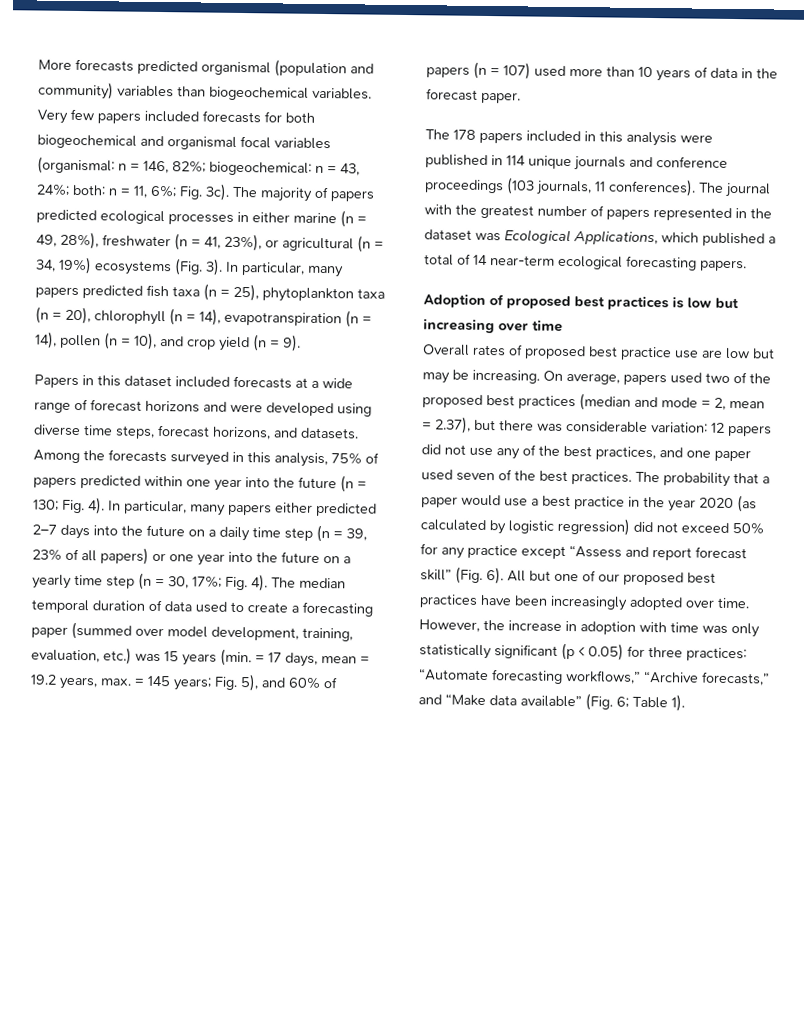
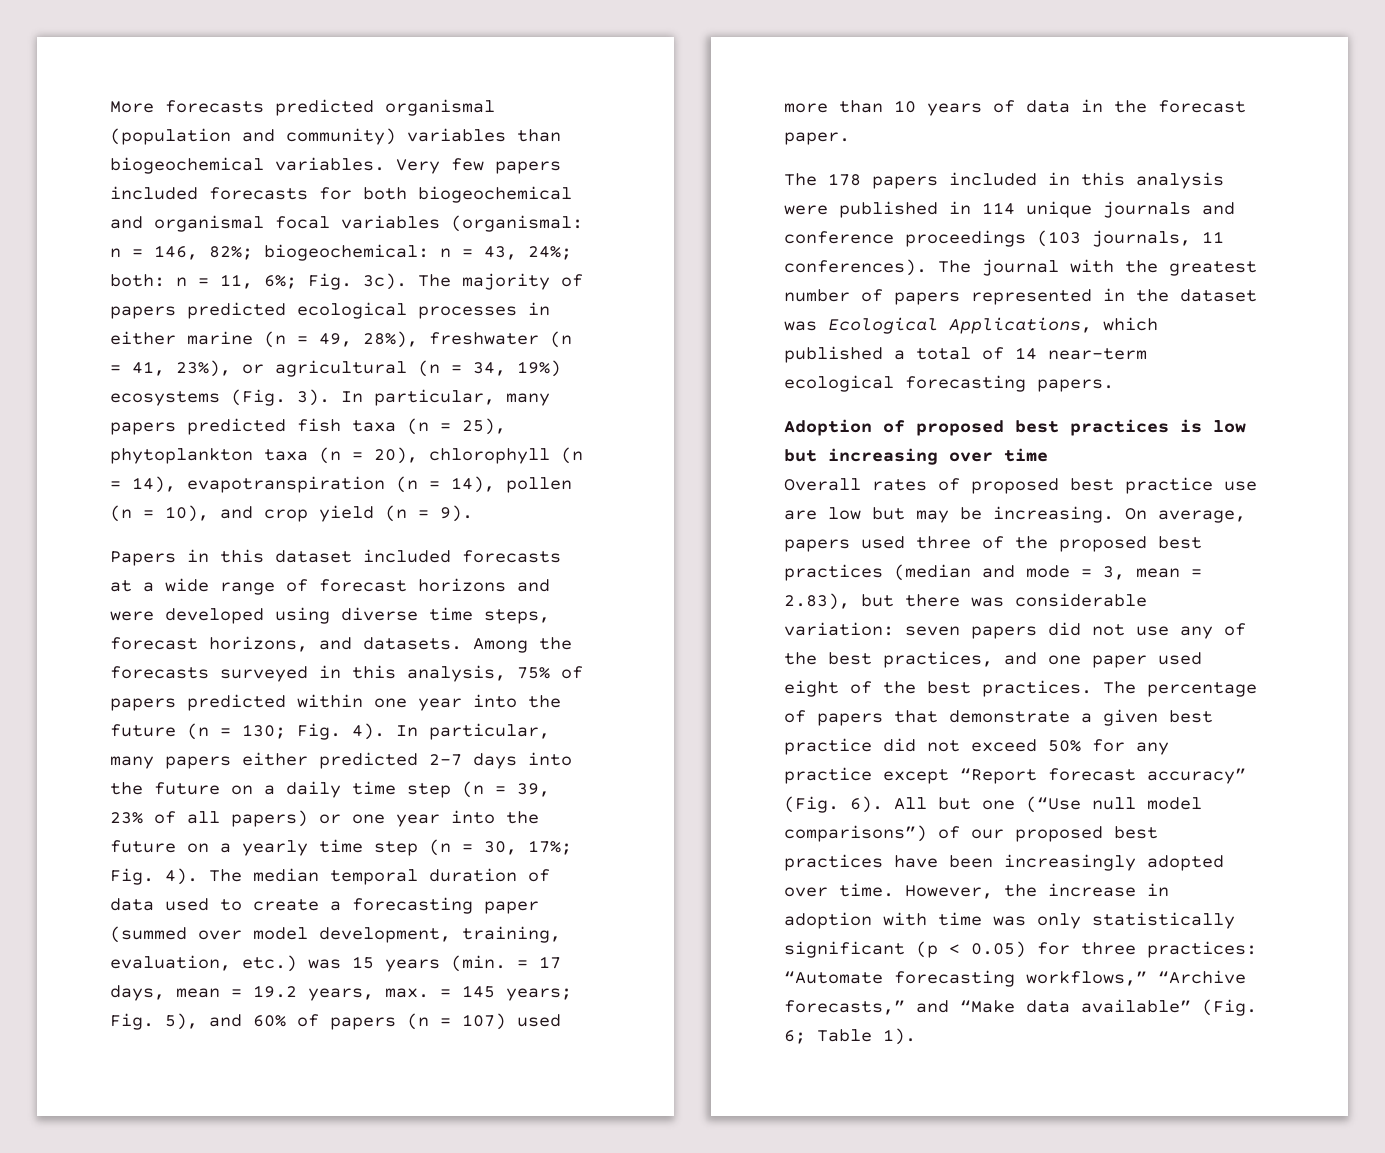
[705,372,730,383] two -> [916,536,971,549] three
[714,397,765,410] [422,416,471,434] 2, mean = 2.37), -> [1103,566,1202,580] [784,593,850,610] 3, mean = 2.83),
[711,422,725,433] 12 -> [905,626,960,636] seven
[456,472,495,482] seven -> [784,680,839,697] eight
[663,472,770,488] [421,494,757,513] [420,517,630,536] probability that a paper would use a best practice in the year 2020 (as calculated by logistic regression) -> [1147,682,1257,697] [784,709,1213,726] [784,738,872,755] percentage of papers that demonstrate a given best practice
[569,545,747,561] [420,569,452,581] “Assess and report forecast skill” -> [960,768,1246,784] “Report forecast accuracy”
(579, 577) none -> [1026,796,1202,813] [784,825,927,842] (“Use null model comparisons”)

